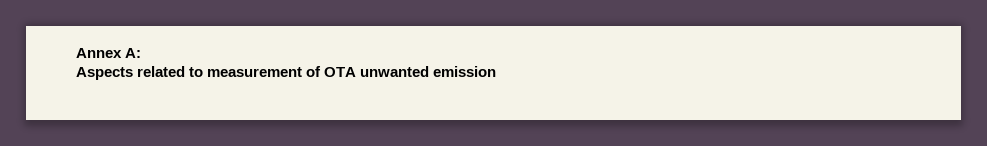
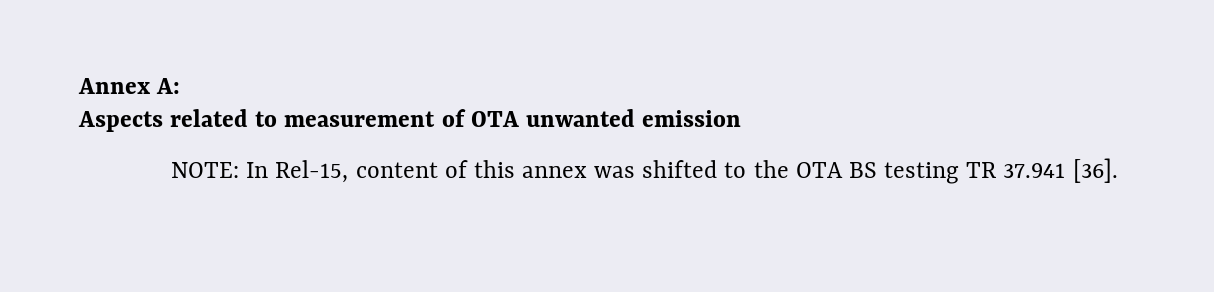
(497, 71) none -> [171,158,1118,184] // NOTE: In Rel-15, content of this annex was shifted to the OTA BS testing TR 37.941 [36].

